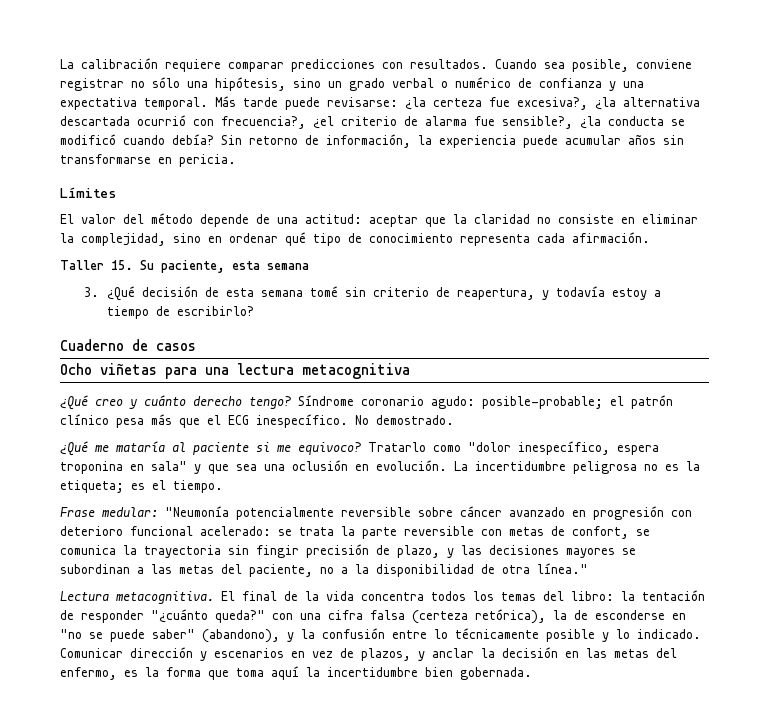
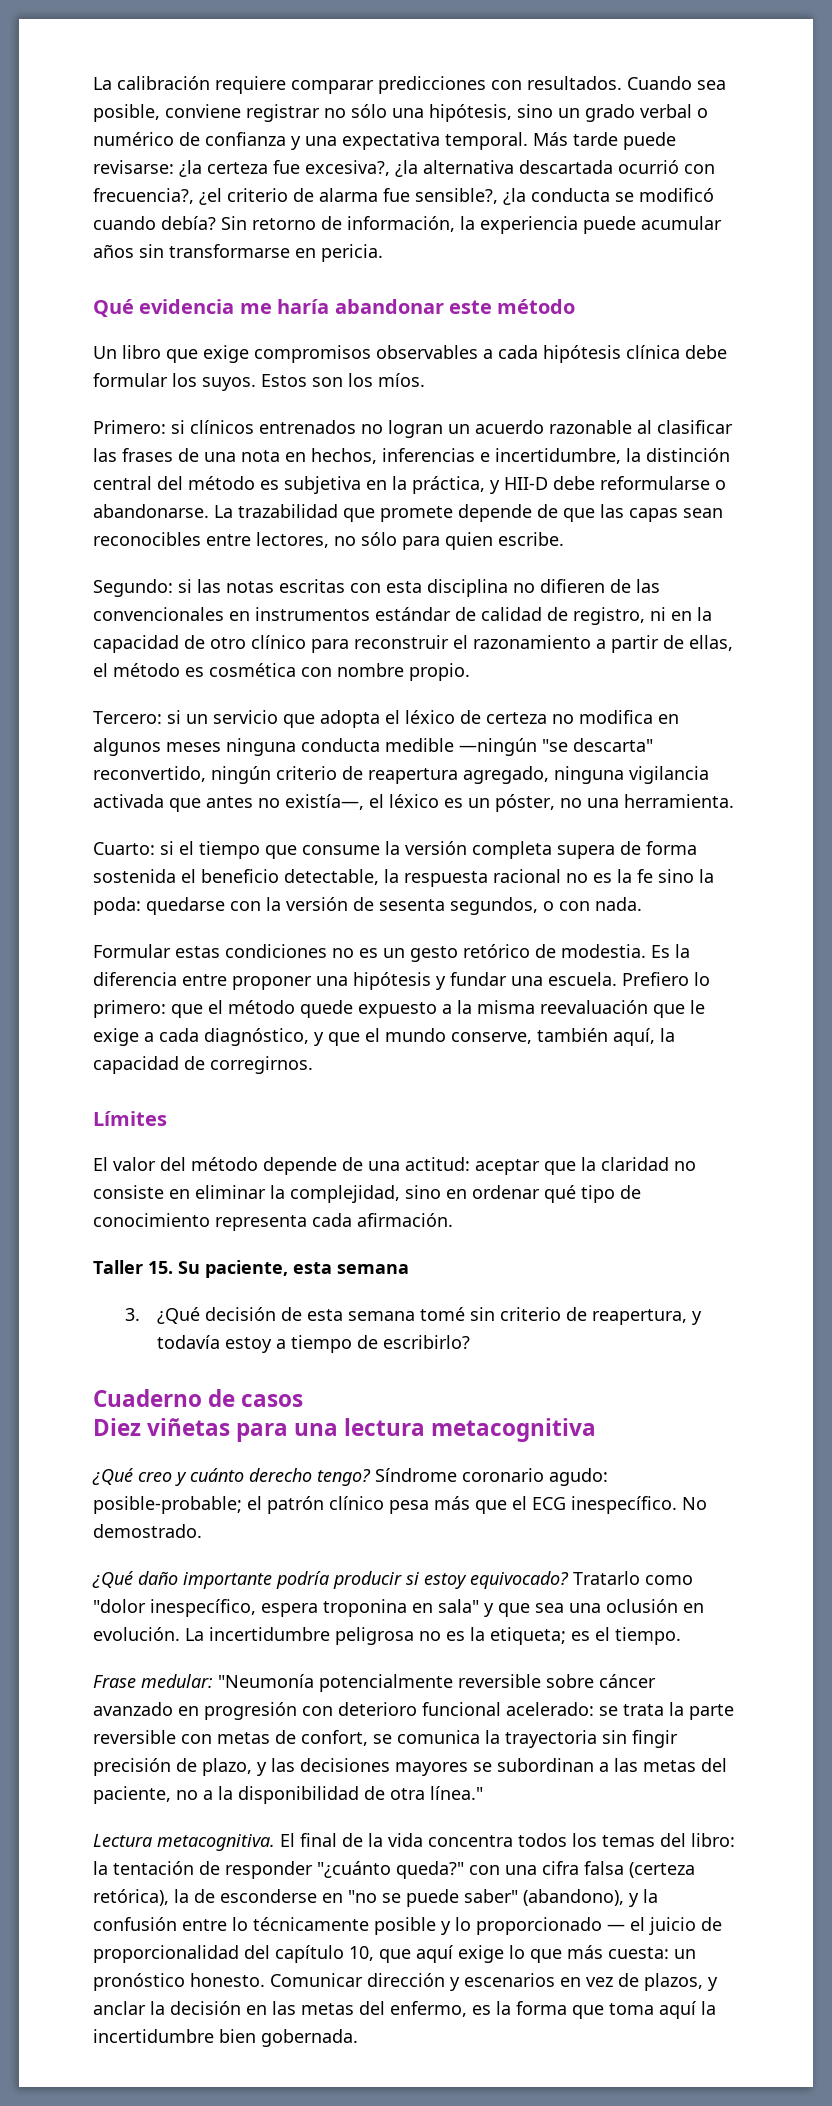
(236, 160) none -> [93,299,576,317] [93,345,727,363] [93,373,425,391] [93,420,733,438] [93,448,730,464] [93,476,726,494] [93,504,723,522] [93,532,564,550] [93,579,660,597] [93,607,712,625] [93,635,733,653] [93,663,470,681] [93,710,679,728] [93,738,653,756] [93,766,709,784] [93,794,734,812] [93,841,697,859] [93,869,714,887] [93,897,642,915] [93,944,690,962] [93,972,710,990] [93,1000,705,1018] [93,1028,675,1046] [93,1056,313,1074] // Qué evidencia me haría abandonar este método // Un libro que exige compromisos observables a cada hipótesis clínica debe formular los suyos. Estos son los míos. // Primero: si clínicos entrenados no logran un acuerdo razonable al clasificar las frases de una nota en hechos, inferencias e incertidumbre, la distinción central del método es subjetiva en la práctica, y HII-D debe reformularse o abandonarse. La trazabilidad que promete depende de que las capas sean reconocibles entre lectores, no sólo para quien escribe. // Segundo: si las notas escritas con esta disciplina no difieren de las convencionales en instrumentos estándar de calidad de registro, ni en la capacidad de otro clínico para reconstruir el razonamiento a partir de ellas, el método es cosmética con nombre propio. // Tercero: si un servicio que adopta el léxico de certeza no modifica en algunos meses ninguna conducta medible —ningún "se descarta" reconvertido, ningún criterio de reapertura agregado, ninguna vigilancia activada que antes no existía—, el léxico es un póster, no una herramienta. // Cuarto: si el tiempo que consume la versión completa supera de forma sostenida el beneficio detectable, la respuesta racional no es la fe sino la poda: quedarse con la versión de sesenta segundos, o con nada. // Formular estas condiciones no es un gesto retórico de modestia. Es la diferencia entre proponer una hipótesis y fundar una escuela. Prefiero lo primero: que el método quede expuesto a la misma reevaluación que le exige a cada diagnóstico, y que el mundo conserve, también aquí, la capacidad de corregirnos.
[60,363,92,375] Ocho -> [93,1418,141,1436] Diez
[95,441,361,455] me mataría al paciente si me equivoco? -> [138,1571,569,1589] daño importante podría producir si estoy equivocado?
[637,629,701,639] indicado. -> [476,1917,722,1935] [93,1945,696,1963] [93,1973,265,1991] proporcionado — el juicio de proporcionalidad del capítulo 10, que aquí exige lo que más cuesta: un pronóstico honesto.

